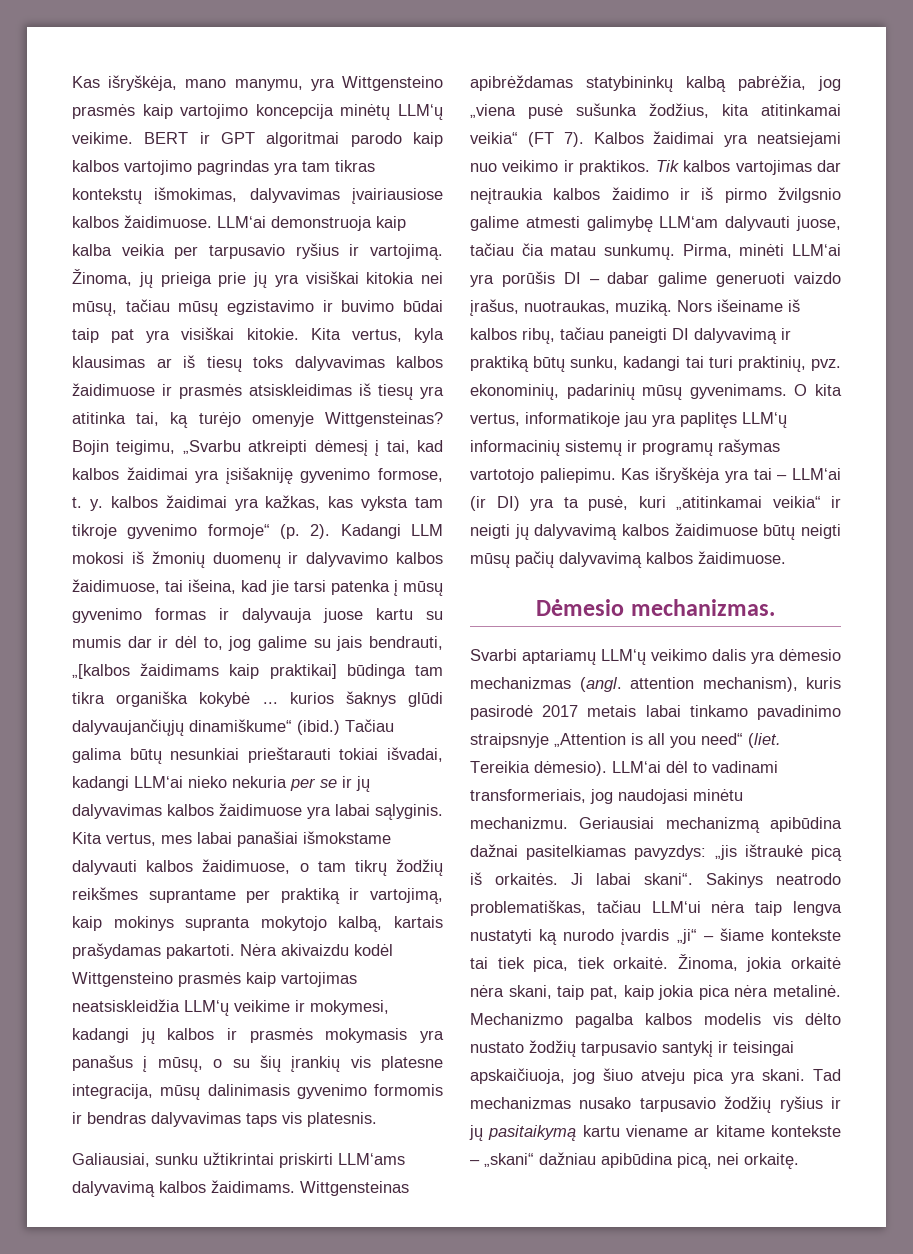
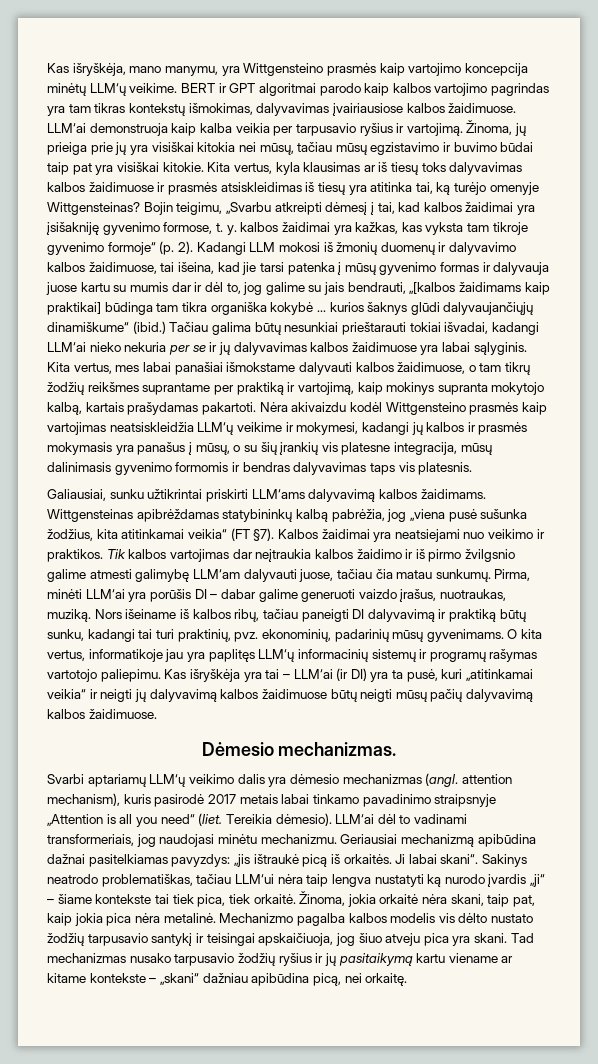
[563,132,584,147] 7). -> [253,528,275,541] §7).

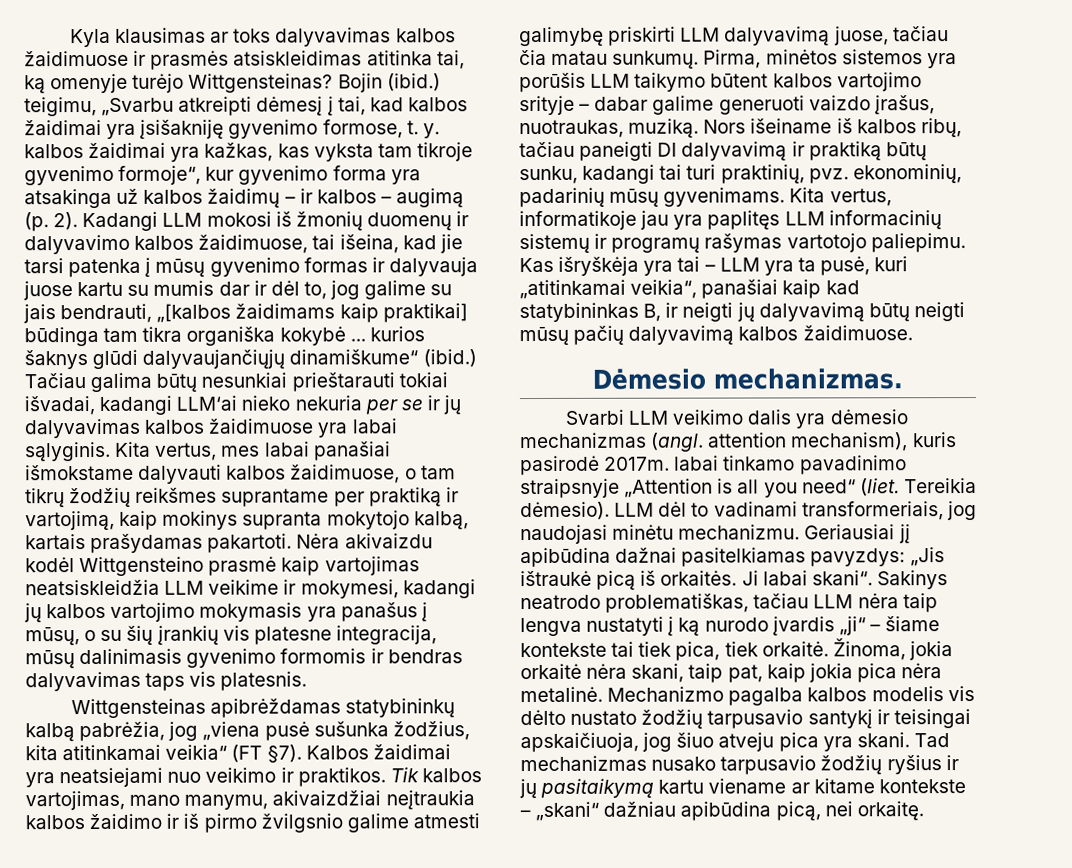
[47,63,528,76] [47,83,550,96] [47,103,517,116] [47,120,527,136] [47,142,534,155] [47,162,419,175] Kas išryškėja, mano manymu, yra Wittgensteino prasmės kaip vartojimo koncepcija minėtų LLM‘ų veikime. BERT ir GPT algoritmai parodo kaip kalbos vartojimo pagrindas yra tam tikras kontekstų išmokimas, dalyvavimas įvairiausiose kalbos žaidimuose. LLM‘ai demonstruoja kaip kalba veikia per tarpusavio ryšius ir vartojimą. Žinoma, jų prieiga prie jų yra visiškai kitokia nei mūsų, tačiau mūsų egzistavimo ir buvimo būdai taip pat yra visiškai kitokie. Kita vertus, kyla klausimas ar iš tiesų -> [69,27,230,48] Kyla klausimas ar
[305,182,367,195] iš tiesų yra -> (363, 58) none
[454,182,539,195] turėjo omenyje -> [50,73,185,94] omenyje turėjo
(173, 208) none -> [386,73,441,92] (ibid.)
[107,242,156,255] formoje“ -> [118,165,421,185] [24,188,465,209] formoje“, kur gyvenimo forma yra atsakinga už kalbos žaidimų – ir kalbos – augimą
[469,402,519,415] prasmės -> [208,556,278,576] prasmė
[197,422,234,435] LLM‘ų -> [164,580,205,595] LLM
[467,422,528,435] ir prasmės -> [110,602,196,622] vartojimo
[47,489,486,502] Galiausiai, sunku užtikrintai priskirti LLM‘ams dalyvavimą kalbos žaidimams. -> (308, 681) none
[169,549,253,562] vartojimas dar -> [25,790,382,811] vartojimas, mano manymu, akivaizdžiai
[192,569,297,582] LLM‘am dalyvauti -> [608,26,831,46] priskirti LLM dalyvavimą
[47,589,207,602] minėti LLM‘ai yra porūšis DI -> [765,49,957,69] [519,72,922,93] [519,95,575,116] minėtos sistemos yra porūšis LLM taikymo būtent kalbos vartojimo srityje
[507,629,543,639] O kita -> [789,187,826,203] Kita
[258,649,295,662] LLM‘ų -> [784,211,825,226] LLM
[293,668,367,681] LLM‘ai (ir DI) -> [719,257,760,272] LLM
[47,689,86,699] veikia“ -> [630,279,860,299] [519,302,662,323] veikia“, panašiai kaip kad statybininkas B,
[220,689,327,699] kalbos žaidimuose -> (865, 312) none
[87,774,186,787] aptariamų LLM‘ų -> [627,410,668,425] LLM
[207,794,278,804] 2017 metais -> [604,456,671,471] 2017m.
[335,814,375,824] LLM‘ai -> [614,502,655,517] LLM
[400,834,474,847] mechanizmą -> [898,524,911,544] jį
[233,854,250,867] „jis -> [909,547,945,567] „Jis
[234,874,274,884] LLM‘ui -> [813,594,854,609] LLM
(424, 880) none -> [667,616,675,636] į

